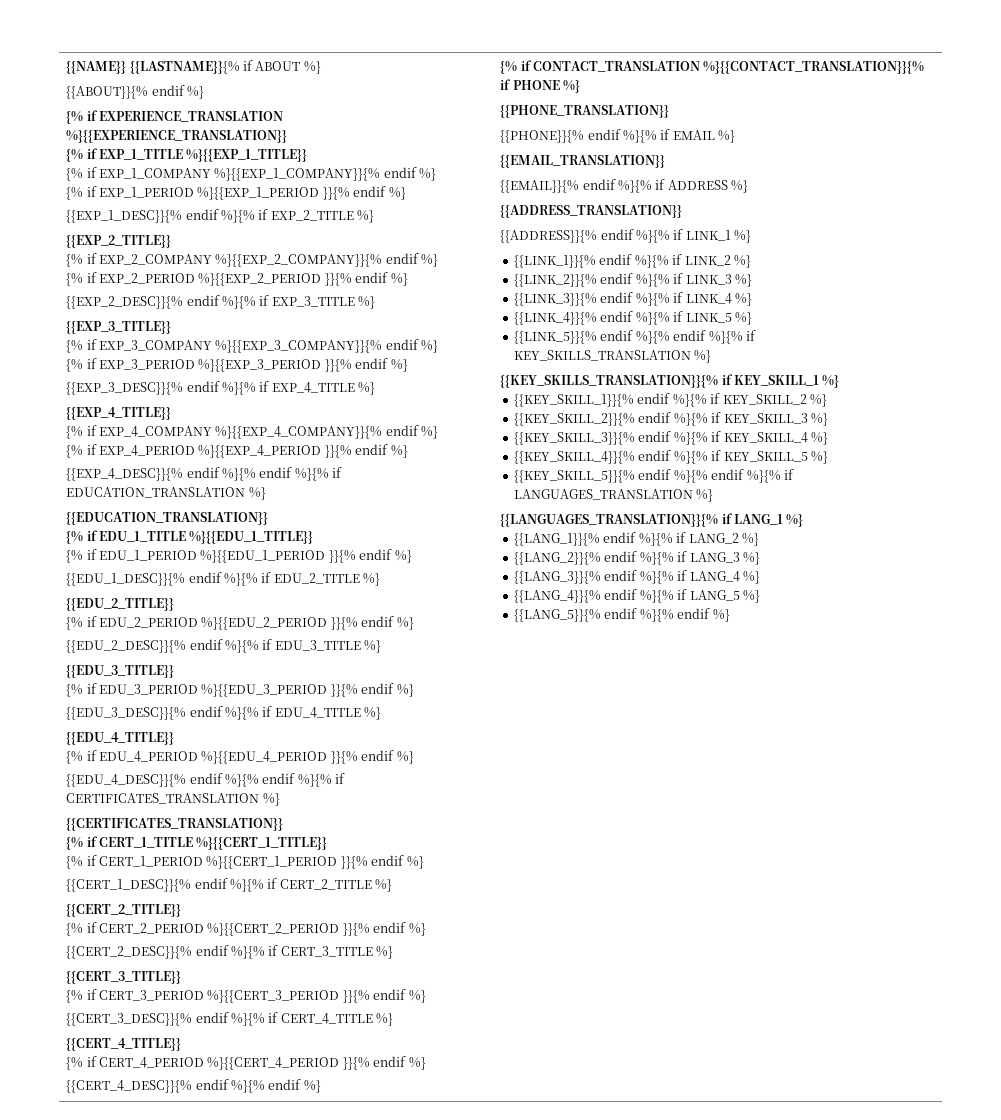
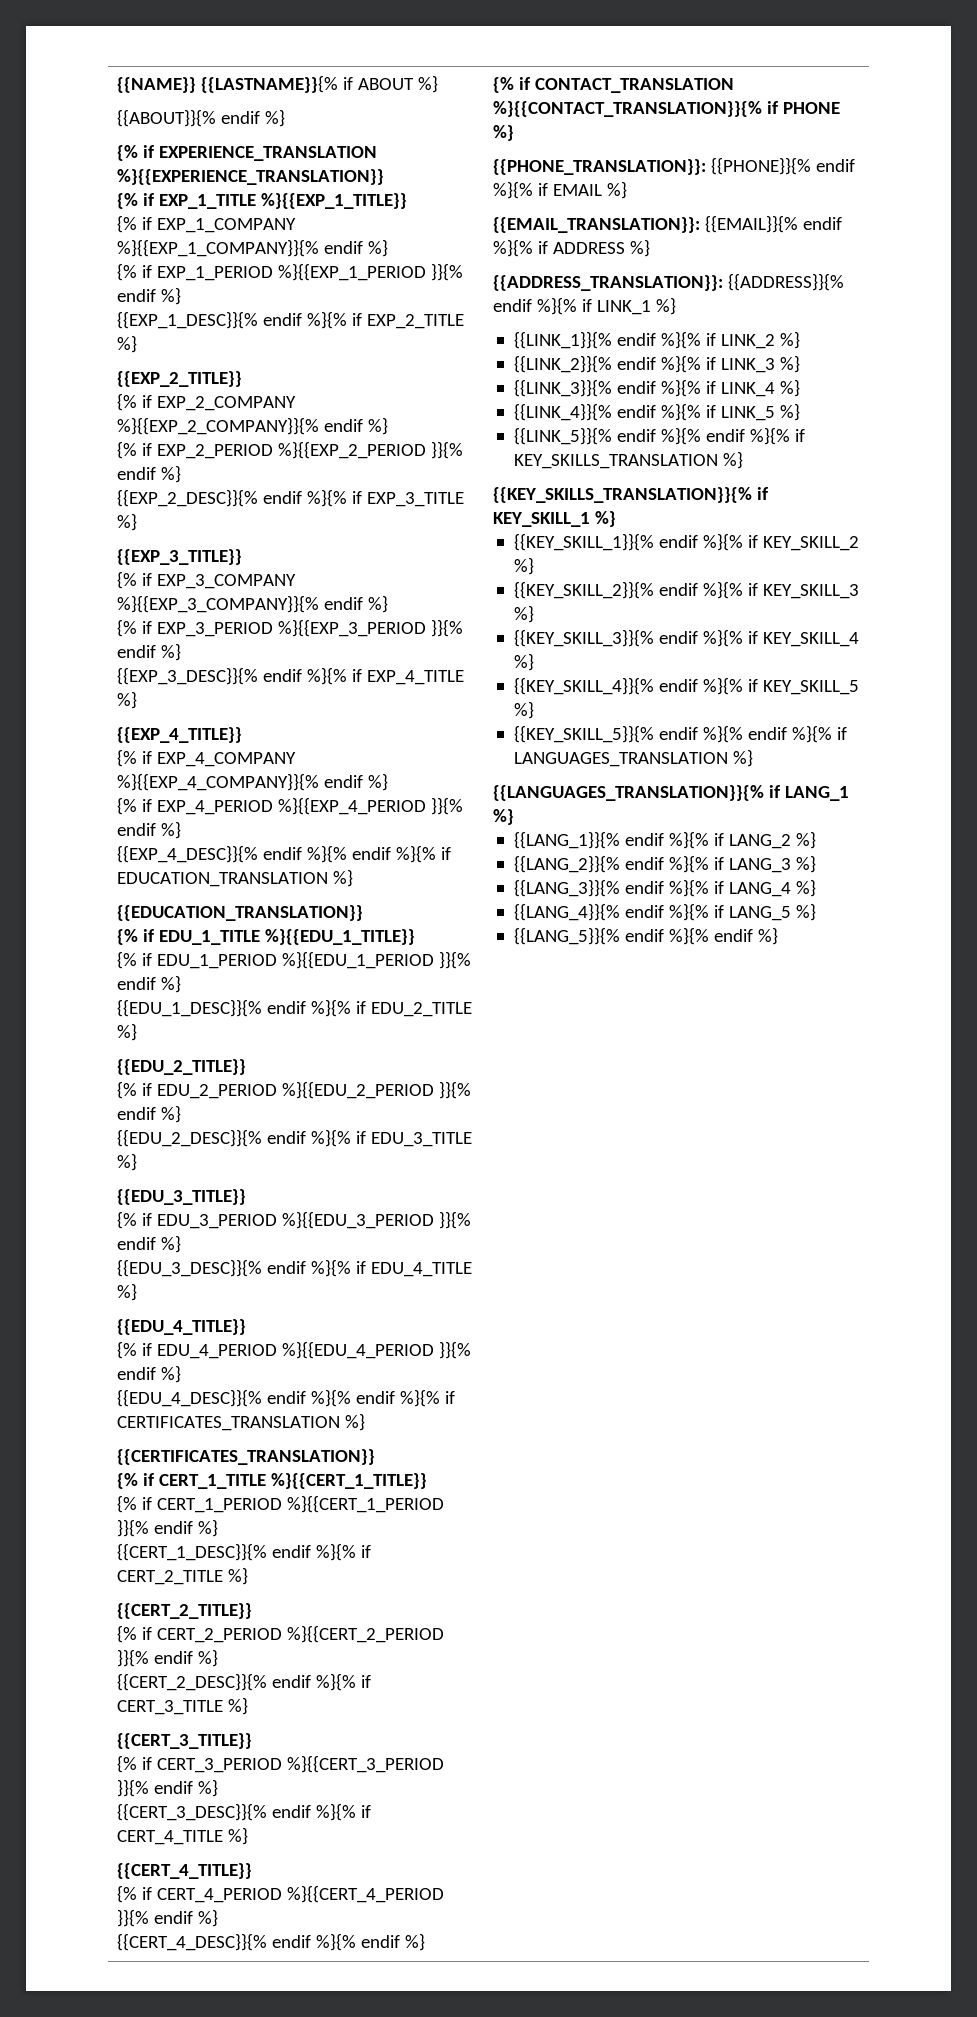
[500,105,670,118] {{PHONE_TRANSLATION}} // -> [493,159,707,175] {{PHONE_TRANSLATION}}:
[500,155,666,168] {{EMAIL_TRANSLATION}} // -> [493,217,701,233] {{EMAIL_TRANSLATION}}:
[500,205,683,218] {{ADDRESS_TRANSLATION}} // -> [493,275,724,291] {{ADDRESS_TRANSLATION}}:

